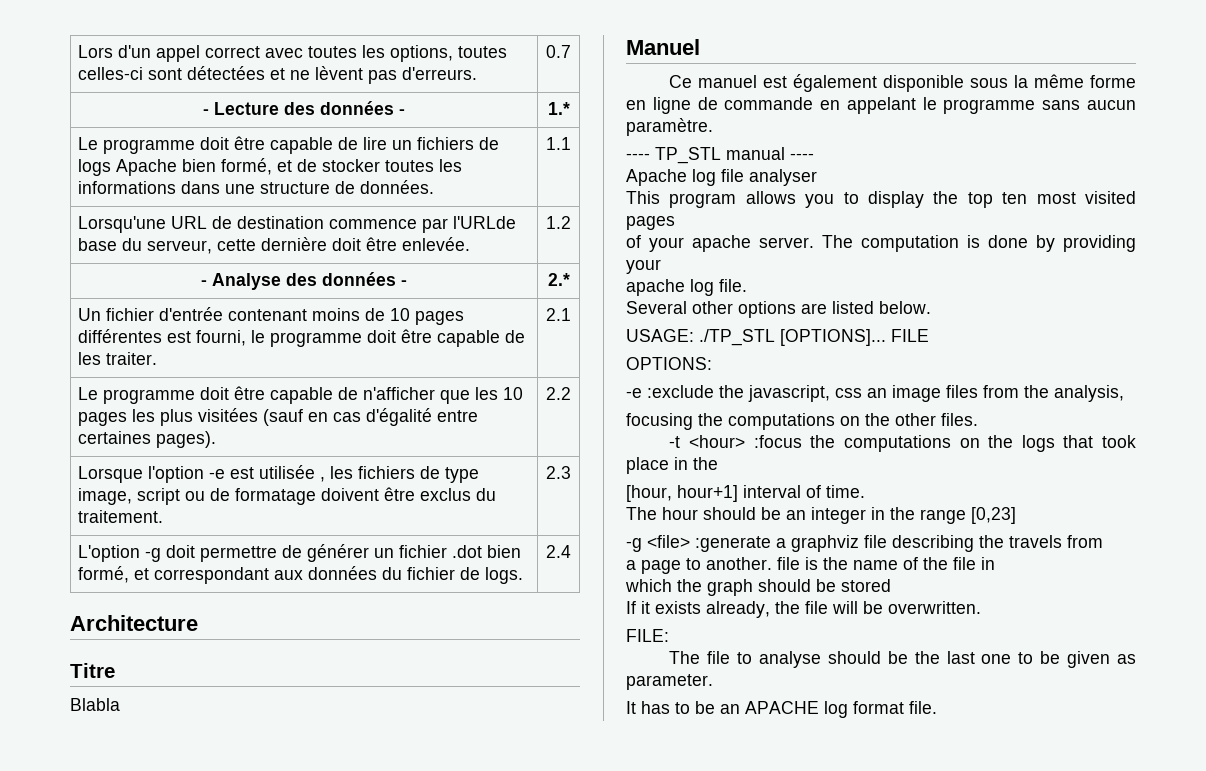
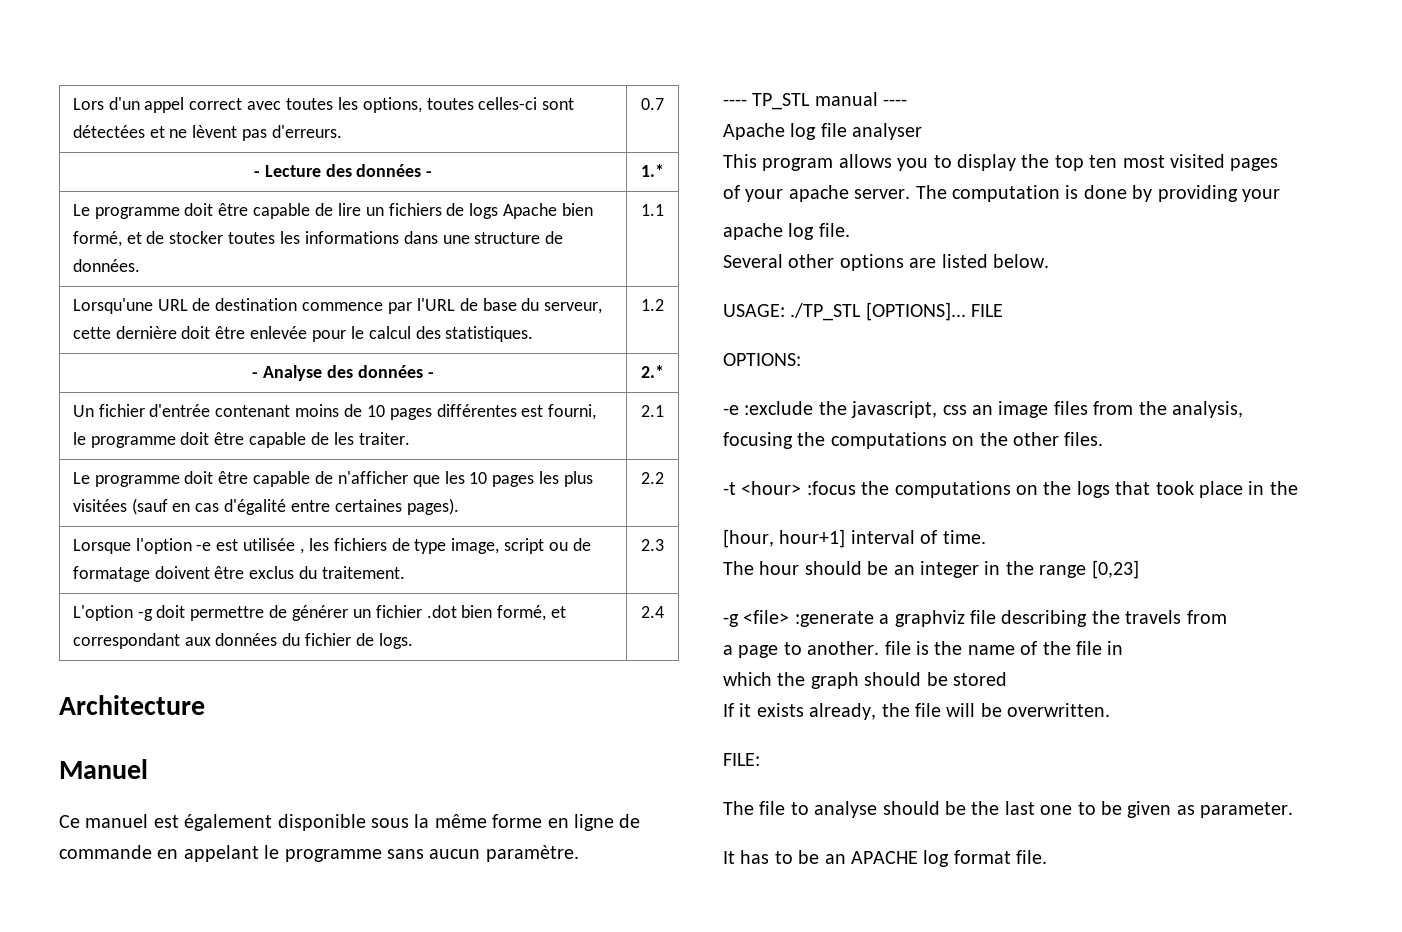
[452,216,516,229] l'URLde -> [416,298,478,311] l'URL de
[401,237,470,251] enlevée. -> [250,326,534,342] enlevée pour le calcul des statistiques.
[70,663,115,678] [70,698,120,711] // Titre // Blabla -> (205, 705) none

